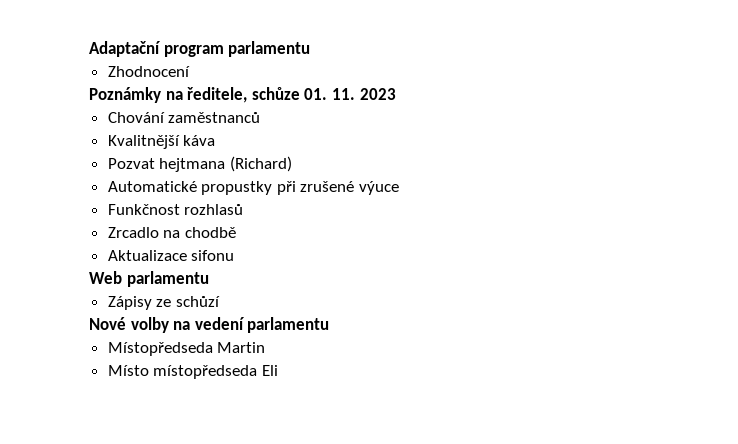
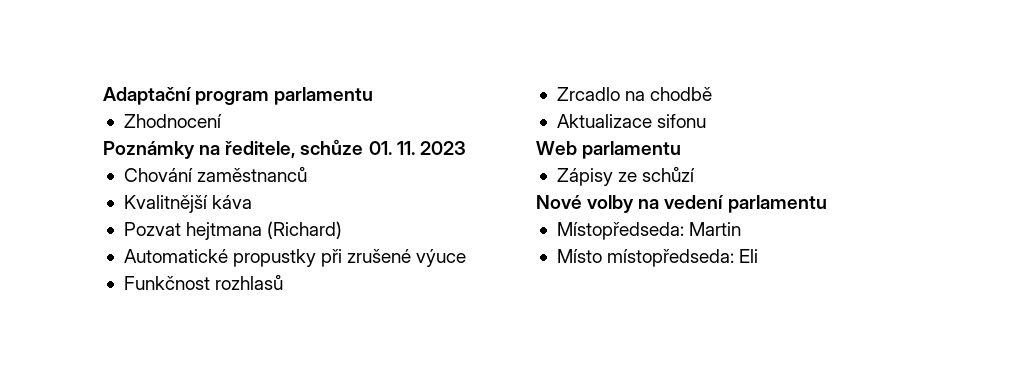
[107,342,213,356] Místopředseda -> [556,222,684,240] Místopředseda:
[153,365,258,379] místopředseda -> [607,249,735,267] místopředseda:

